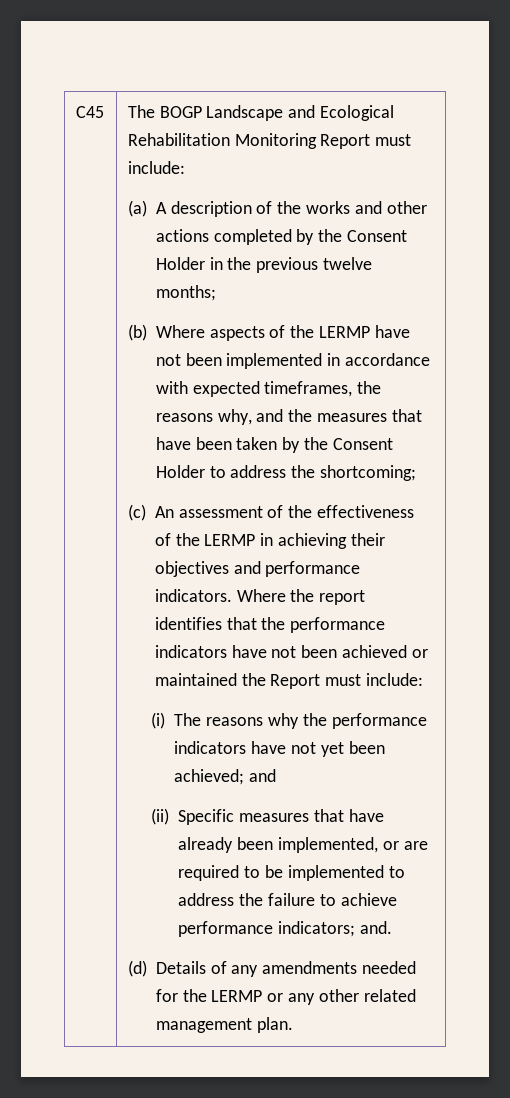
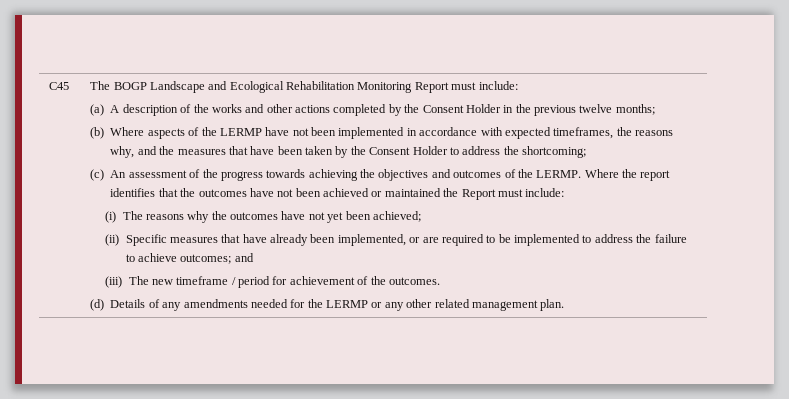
[317,505,415,518] [154,533,386,549] [154,561,361,577] [154,589,232,602] effectiveness of the LERMP in achieving their objectives and performance indicators. -> [220,169,582,181] progress towards achieving the objectives and outcomes of the LERMP.
[290,617,386,633] [154,645,227,658] performance indicators -> [198,189,247,197] outcomes
[331,713,427,729] [174,741,247,754] performance indicators -> [230,212,279,220] outcomes
[248,769,276,782] and -> (421, 216) none
[178,921,392,937] performance indicators; and. -> [180,253,254,264] [105,276,440,288] outcomes; and // (iii) The new timeframe / period for achievement of the outcomes.

